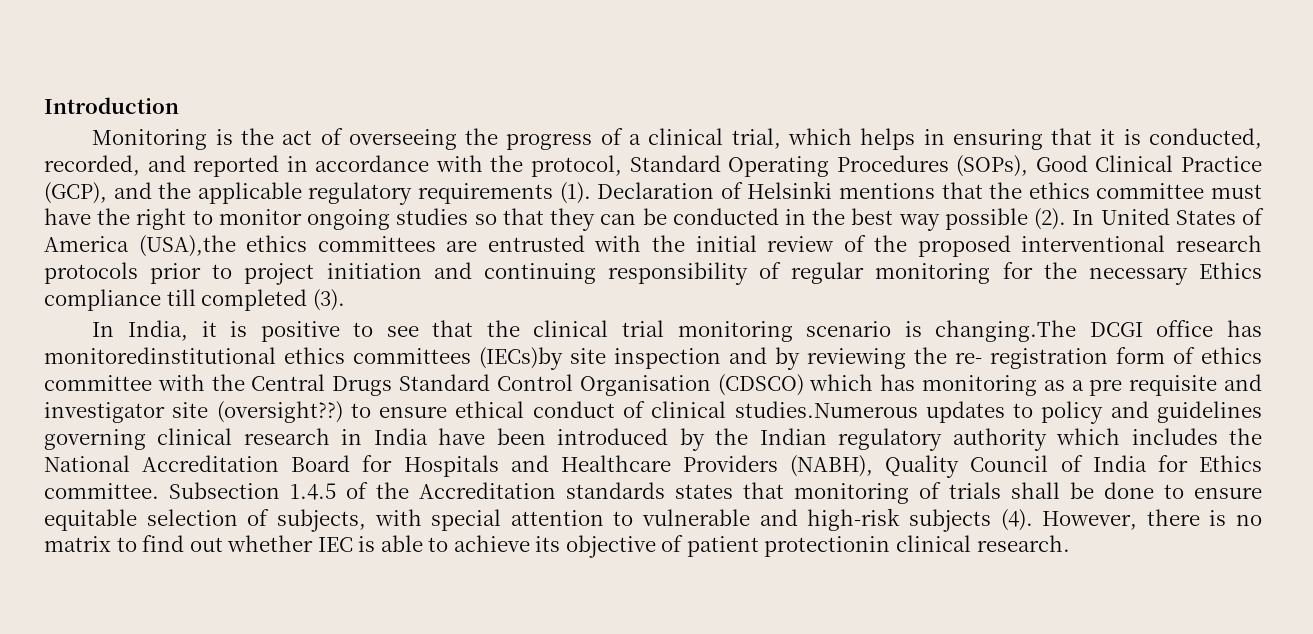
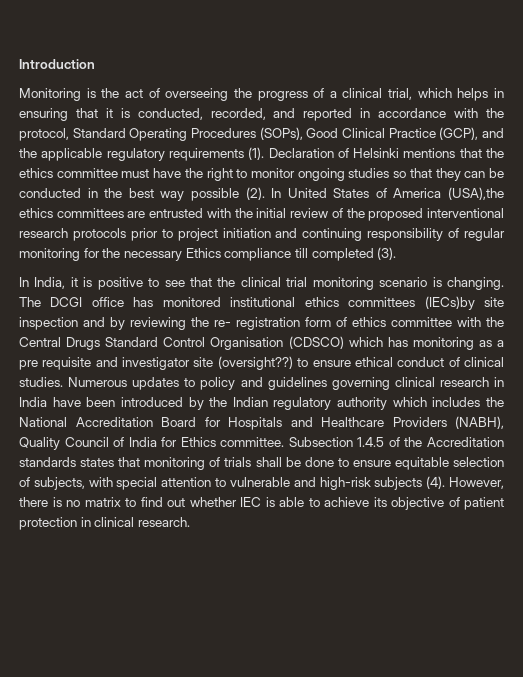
[935,320,1077,342] changing.The -> [447,277,504,290] [19,297,41,307] changing. The
[44,347,276,364] monitoredinstitutional -> [162,297,296,307] monitored institutional
[734,401,918,418] studies.Numerous -> [19,377,128,387] studies. Numerous
[764,536,891,557] protectionin -> [19,517,91,530] protection in

